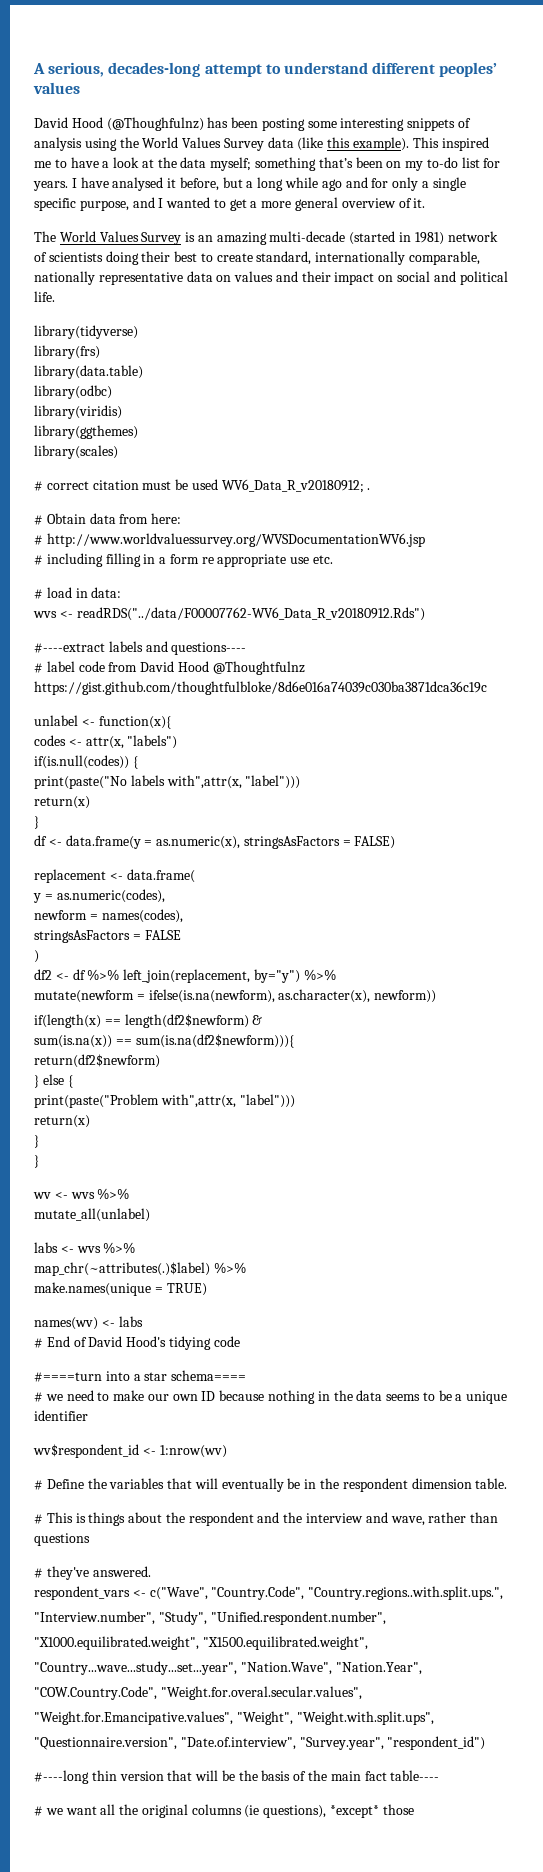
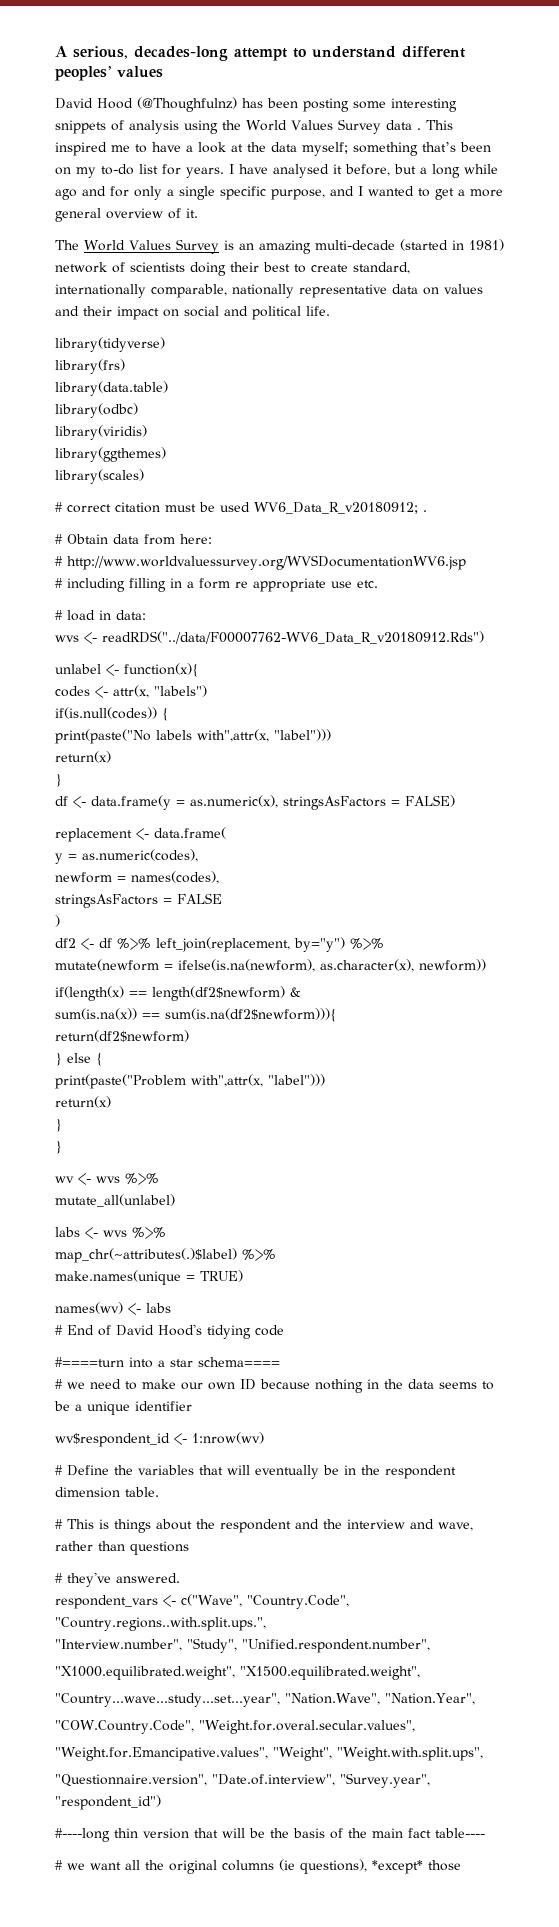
[297,137,410,151] (like this example). -> [416,128,421,130] .
[34,641,247,655] [34,661,305,675] [34,681,487,695] // #----extract labels and questions---- // # label code from David Hood @Thoughtfulnz https://gist.github.com/thoughtfulbloke/8d6e016a74039c030ba3871dca36c19c -> (484, 637) none

